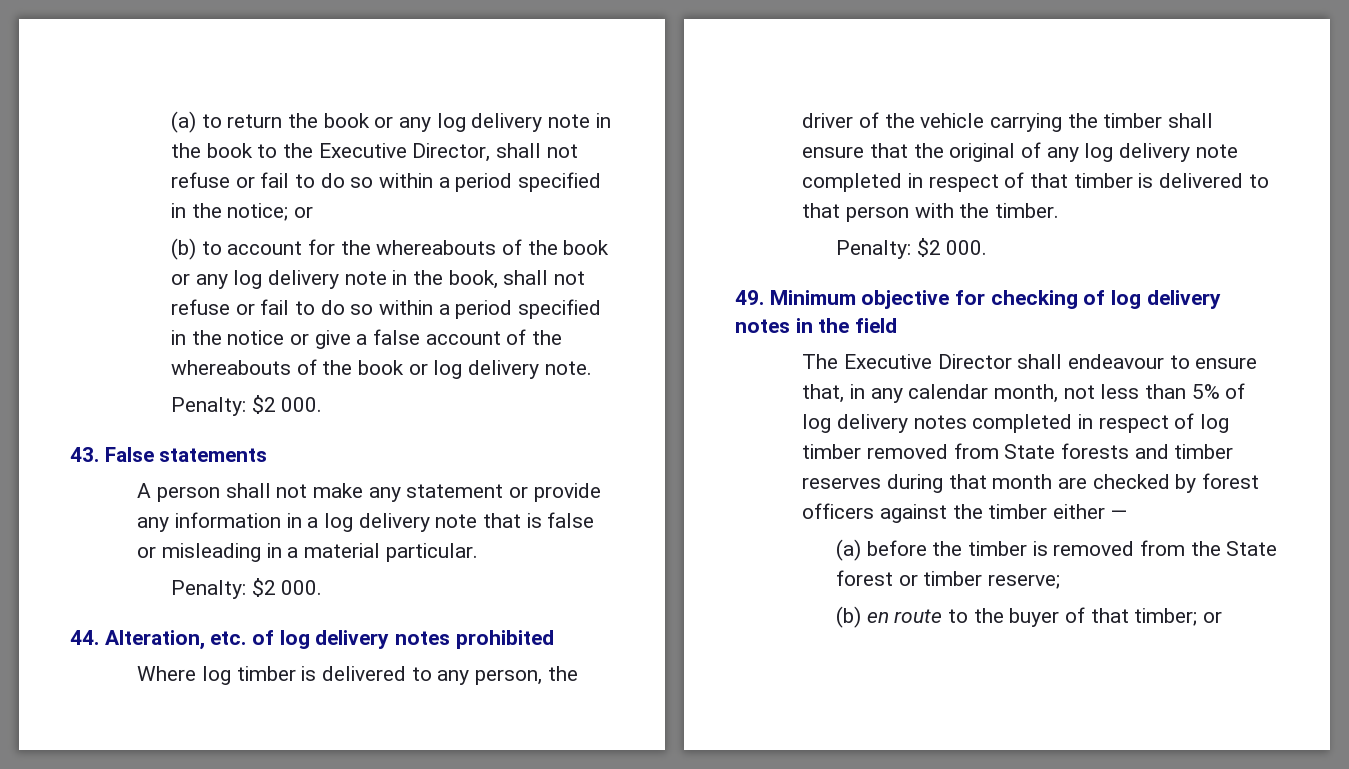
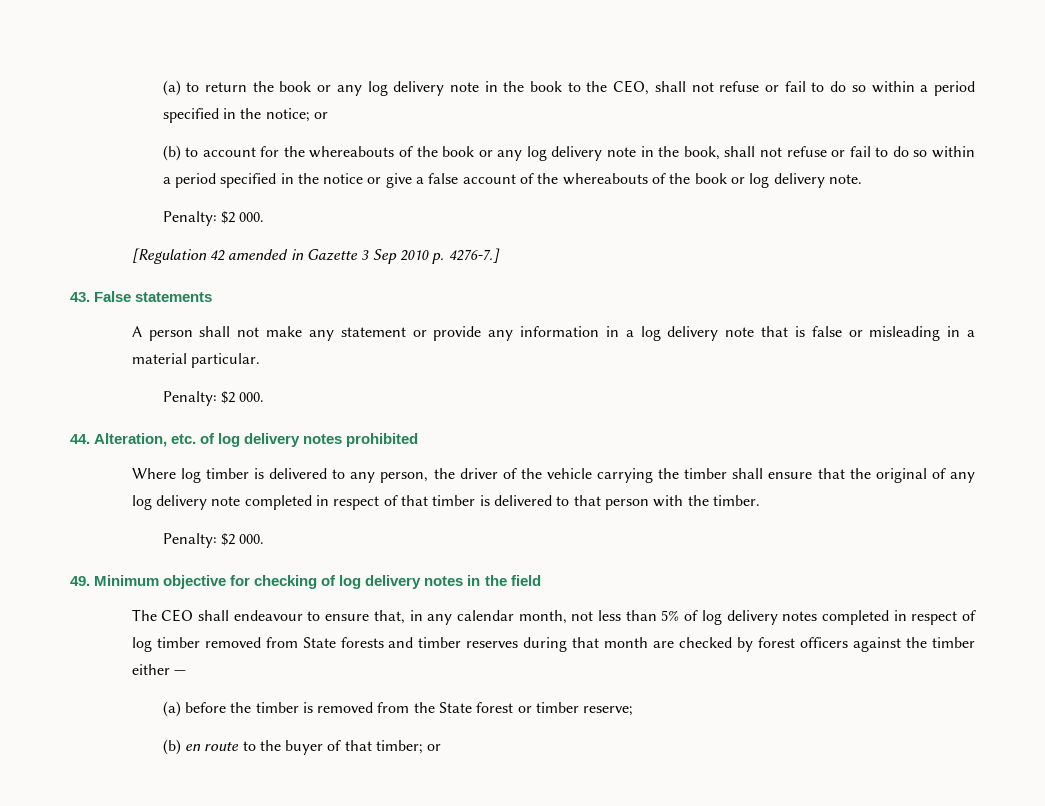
[318,143,491,162] Executive Director, -> [613,80,650,95] CEO,
(323, 404) none -> [131,248,500,264] // [Regulation 42 amended in Gazette 3 Sep 2010 p. 4276-7.]
[843,354,1012,369] Executive Director -> [161,609,194,622] CEO

